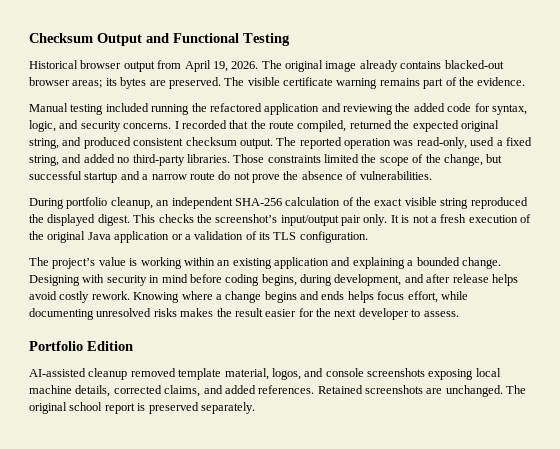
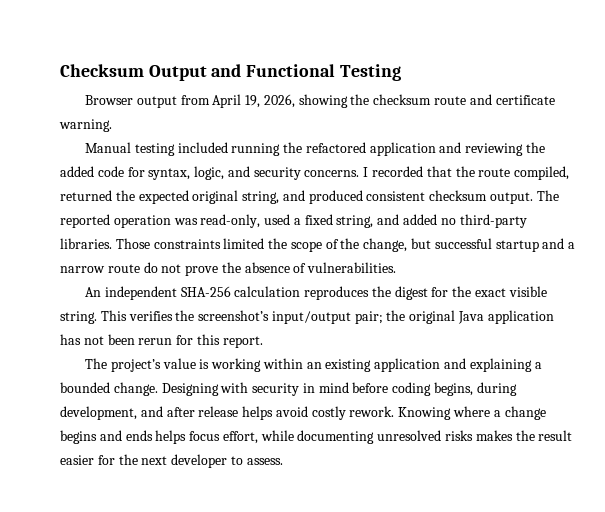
[29,60,122,69] Historical browser -> [84,95,133,105] Browser
[231,60,504,72] [29,77,526,89] 2026. The original image already contains blacked-out browser areas; its bytes are preserved. The visible certificate warning remains part of the evidence. -> [263,94,555,108] [59,119,112,132] 2026, showing the checksum route and certificate warning.
[29,197,528,209] [29,214,531,226] [29,231,368,243] During portfolio cleanup, an independent SHA-256 calculation of the exact visible string reproduced the displayed digest. This checks the screenshot’s input/output pair only. It is not a fresh execution of the original Java application or a validation of its TLS configuration. -> [84,286,547,300] [60,310,554,324] [60,334,263,348] An independent SHA-256 calculation reproduces the digest for the exact visible string. This verifies the screenshot’s input/output pair; the original Java application has not been rerun for this report.
[29,341,133,351] [29,368,501,380] [29,385,527,397] [29,402,255,414] // Portfolio Edition // AI-assisted cleanup removed template material, logos, and console screenshots exposing local machine details, corrected claims, and added references. Retained screenshots are unchanged. The original school report is preserved separately. -> (283, 461) none

